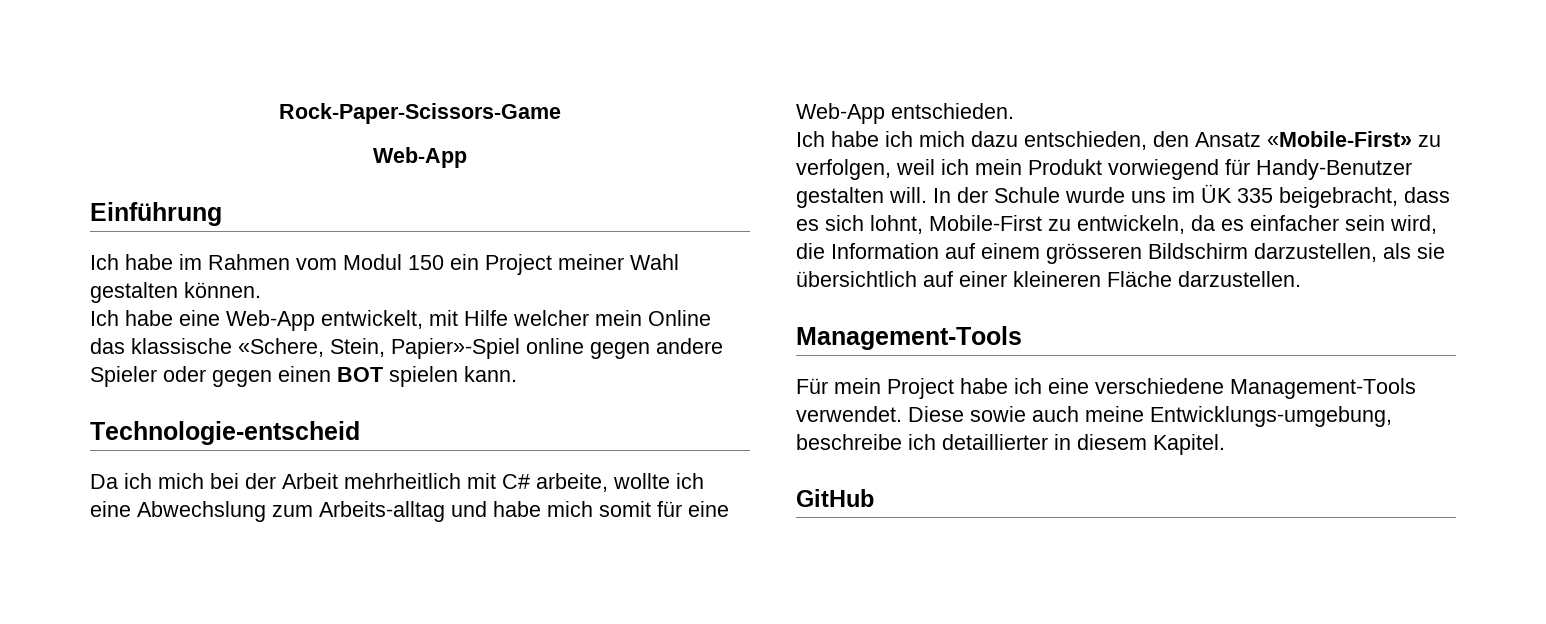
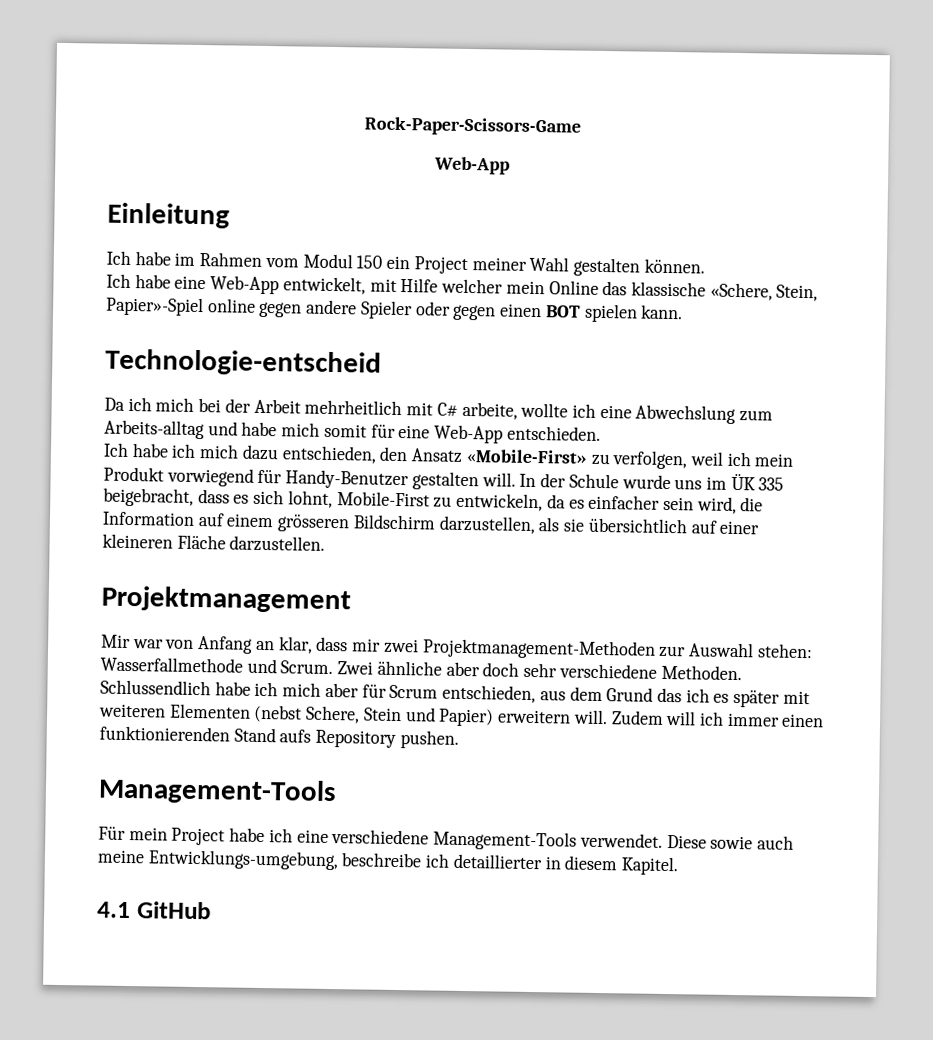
[90,202,222,226] Einführung -> [107,202,230,229] Einleitung
(1301, 279) none -> [101,585,351,614] [101,634,813,660] [100,656,742,681] [100,679,810,708] [99,703,825,728] [99,725,459,749] // Projektmanagement // Mir war von Anfang an klar, dass mir zwei Projektmanagement-Methoden zur Auswahl stehen: Wasserfallmethode und Scrum. Zwei ähnliche aber doch sehr verschiedene Methoden. Schlussendlich habe ich mich aber für Scrum entschieden, aus dem Grund das ich es später mit weiteren Elementen (nebst Schere, Stein und Papier) erweitern will. Zudem will ich immer einen funktionierenden Stand aufs Repository pushen.
(1225, 444) none -> [97,901,131,919] 4.1

